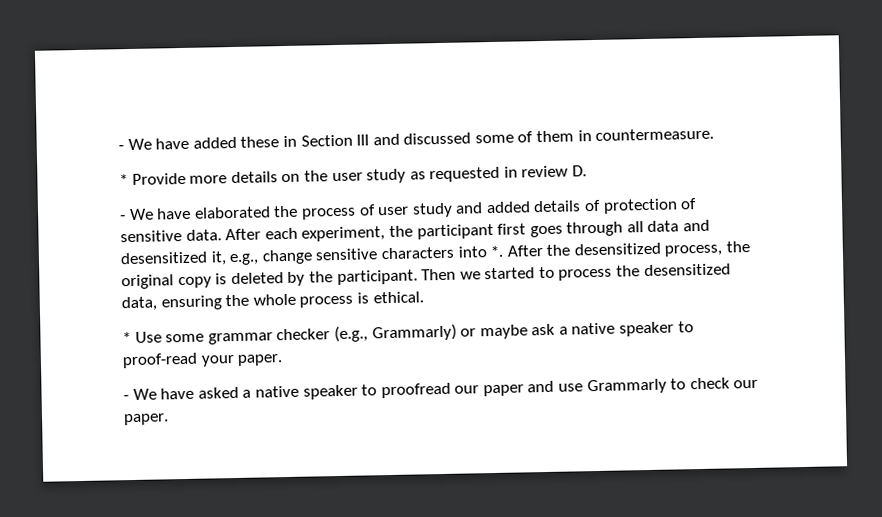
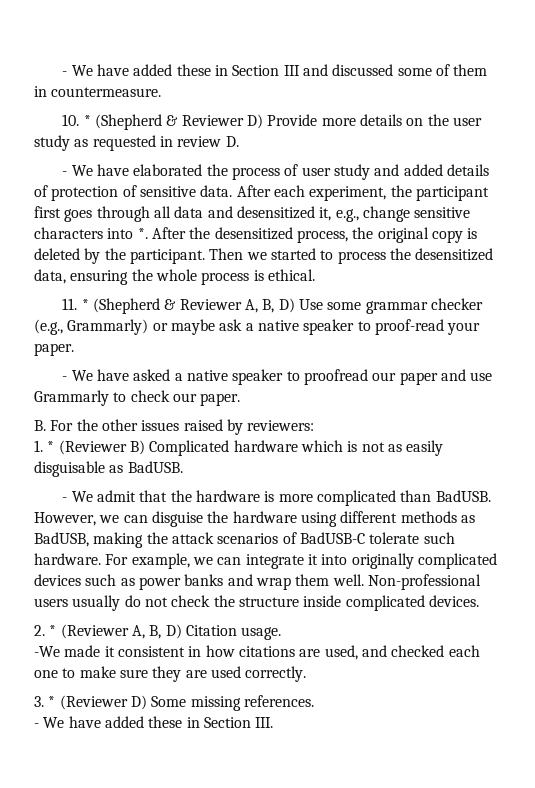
[119,174,128,186] * -> [62,114,264,130] 10. * (Shepherd & Reviewer D)
[122,332,131,344] * -> [62,298,295,314] 11. * (Shepherd & Reviewer A, B, D)
(169, 419) none -> [34,419,315,435] [34,440,444,456] [34,461,183,477] [62,490,491,506] [34,511,475,527] [34,532,455,548] [34,553,497,569] [34,574,481,590] [34,595,479,611] [34,624,282,640] [34,645,480,660] [34,666,307,682] [34,695,314,711] [34,716,274,728] // B. For the other issues raised by reviewers: // 1. * (Reviewer B) Complicated hardware which is not as easily disguisable as BadUSB. // - We admit that the hardware is more complicated than BadUSB. However, we can disguise the hardware using different methods as BadUSB, making the attack scenarios of BadUSB-C tolerate such hardware. For example, we can integrate it into originally complicated devices such as power banks and wrap them well. Non-professional users usually do not check the structure inside complicated devices. // 2. * (Reviewer A, B, D) Citation usage. // -We made it consistent in how citations are used, and checked each one to make sure they are used correctly. // 3. * (Reviewer D) Some missing references. // - We have added these in Section III.

